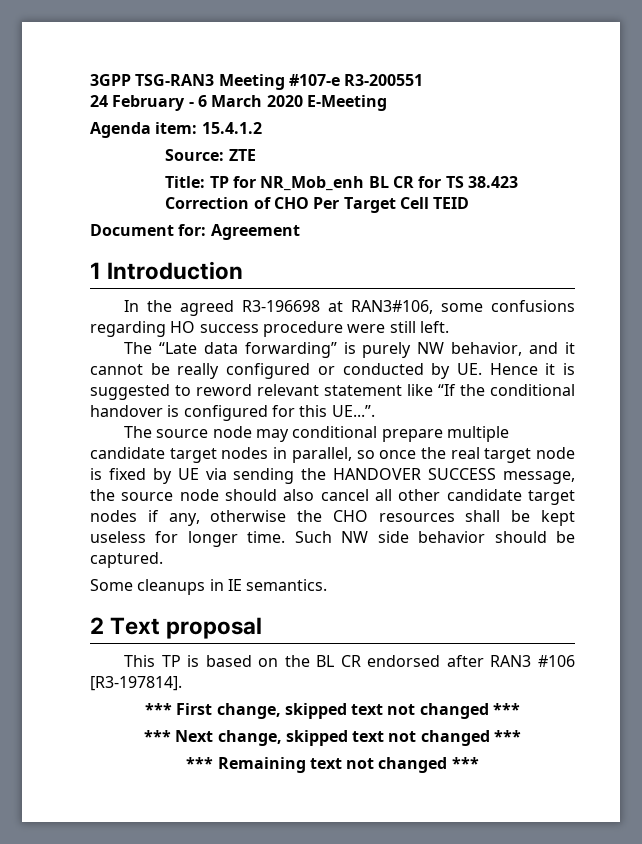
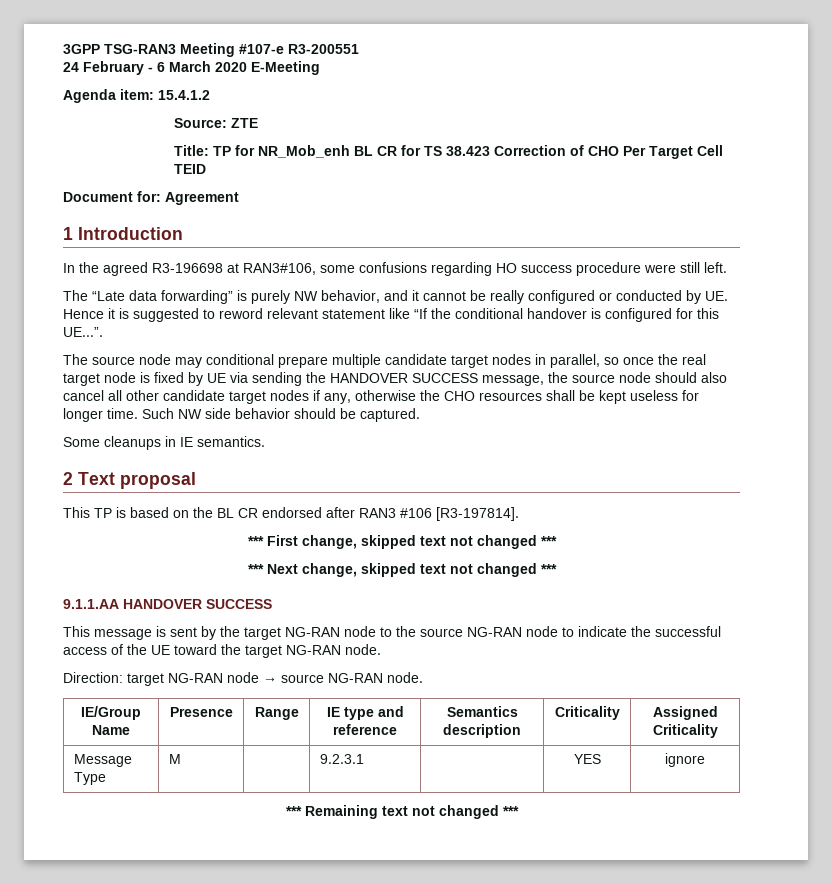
(522, 736) none -> [63,599,272,609] [63,626,721,640] [63,644,381,658] [63,672,423,686] [81,706,141,720] [92,725,130,735] [169,707,233,717] [254,707,299,720] [326,706,404,720] [333,724,397,735] [446,706,518,717] [443,724,521,738] [554,706,620,720] [652,706,718,720] [652,724,718,738] [73,754,132,767] [73,772,106,785] [168,754,181,764] [319,754,364,764] [573,754,601,764] [664,753,705,767] // 9.1.1.AA HANDOVER SUCCESS // This message is sent by the target NG-RAN node to the source NG-RAN node to indicate the successful access of the UE toward the target NG-RAN node. // Direction: target NG-RAN node → source NG-RAN node. // IE/Group Name | Presence | Range | IE type and reference | Semantics description | Criticality | Assigned Criticality // Message Type | M | | 9.2.3.1 | | YES | ignore

